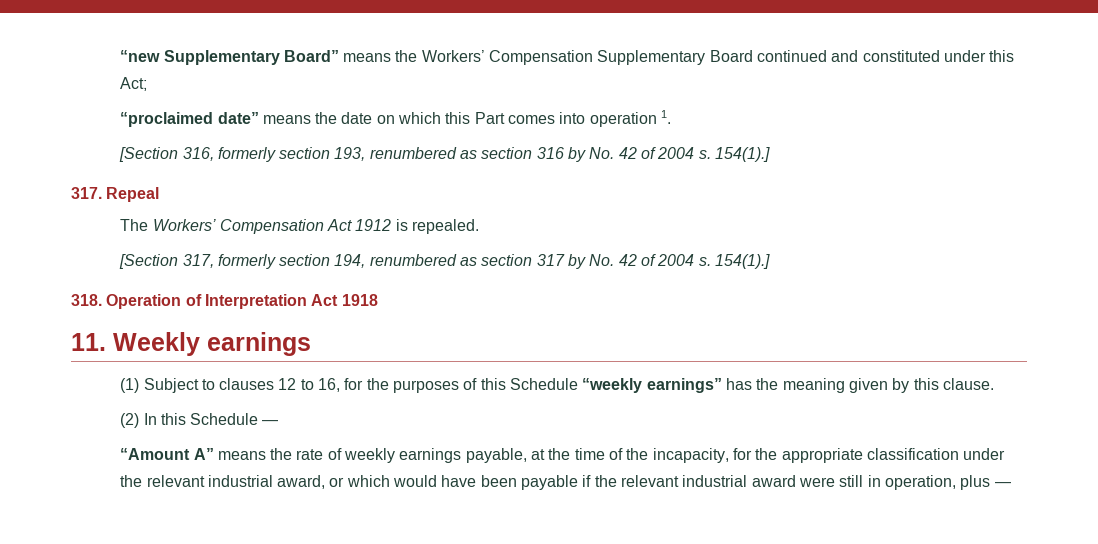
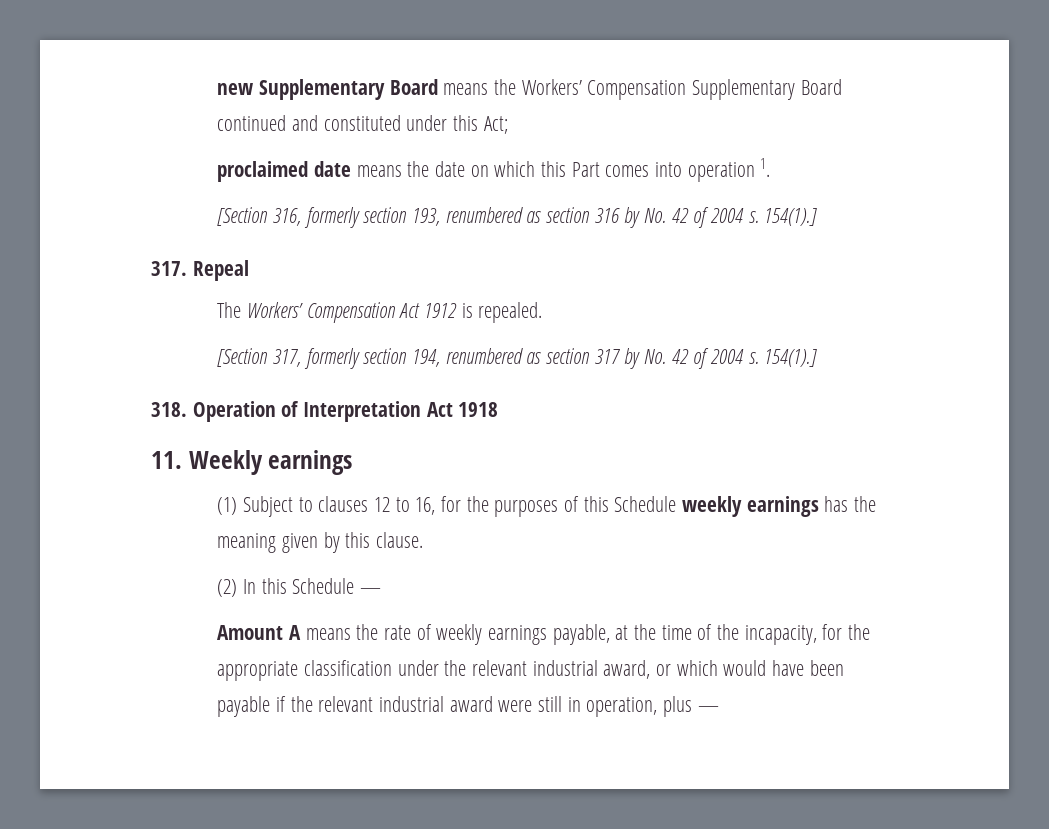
[120,50,339,65] “new Supplementary Board” -> [217,79,438,100] new Supplementary Board
[120,112,259,127] “proclaimed date” -> [217,161,351,182] proclaimed date
[582,378,722,393] “weekly earnings” -> [681,496,819,517] weekly earnings
[120,448,214,460] “Amount A” -> [217,625,301,640] Amount A

